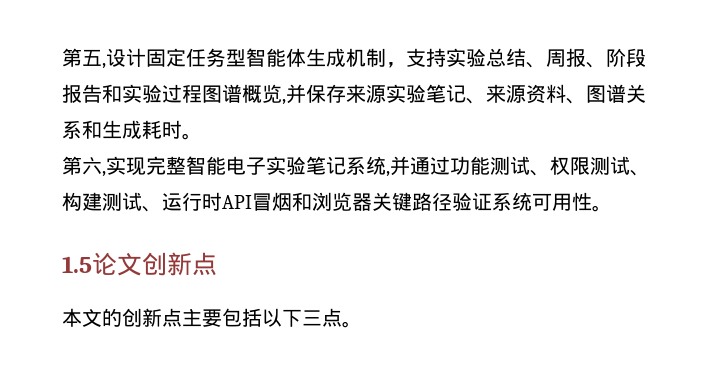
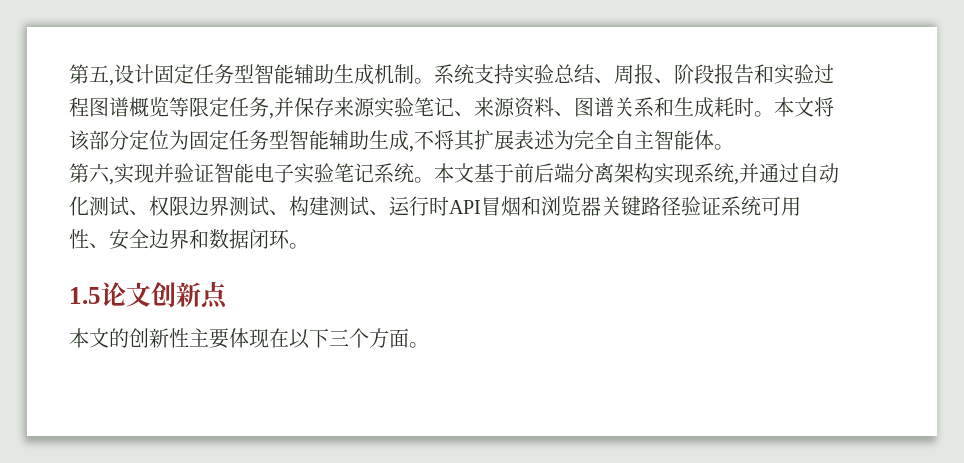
[286,48,306,67] 体 -> [294,64,334,84] 辅助
[386,62,406,68] ， -> [414,64,474,84] 。系统
(282, 93) none -> [169,97,269,117] 等限定任务
(202, 136) none -> [774,97,834,117] [69,130,734,152] 本文将该部分定位为固定任务型智能辅助生成,不将其扩展表述为完全自主智能体。
[146,156,186,175] 完整 -> [154,163,214,183] 并验证
(386, 165) none -> [414,163,734,184] 。本文基于前后端分离架构实现系统
[450,156,490,175] 功能 -> [799,163,839,183] [69,196,89,216] 自动化
(590, 166) none -> [189,196,229,216] 边界
(592, 201) none -> [89,229,290,250] 、安全边界和数据闭环
[162,308,342,327] 点主要包括以下三点 -> [169,328,409,349] 性主要体现在以下三个方面

